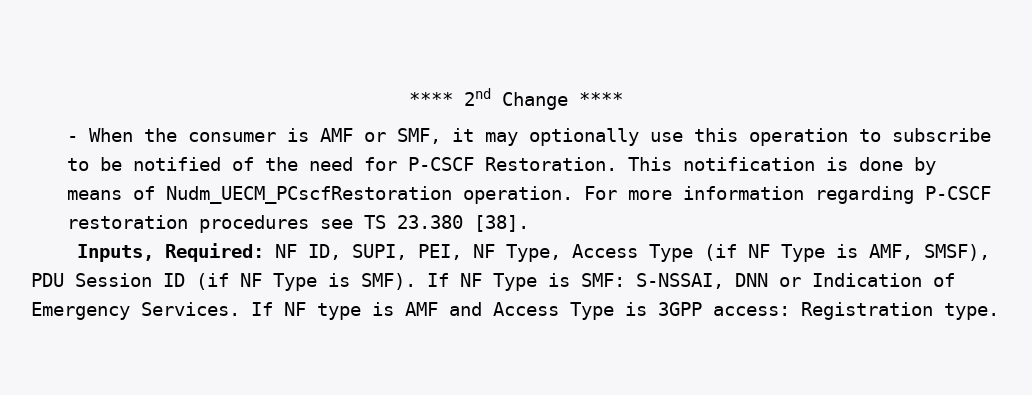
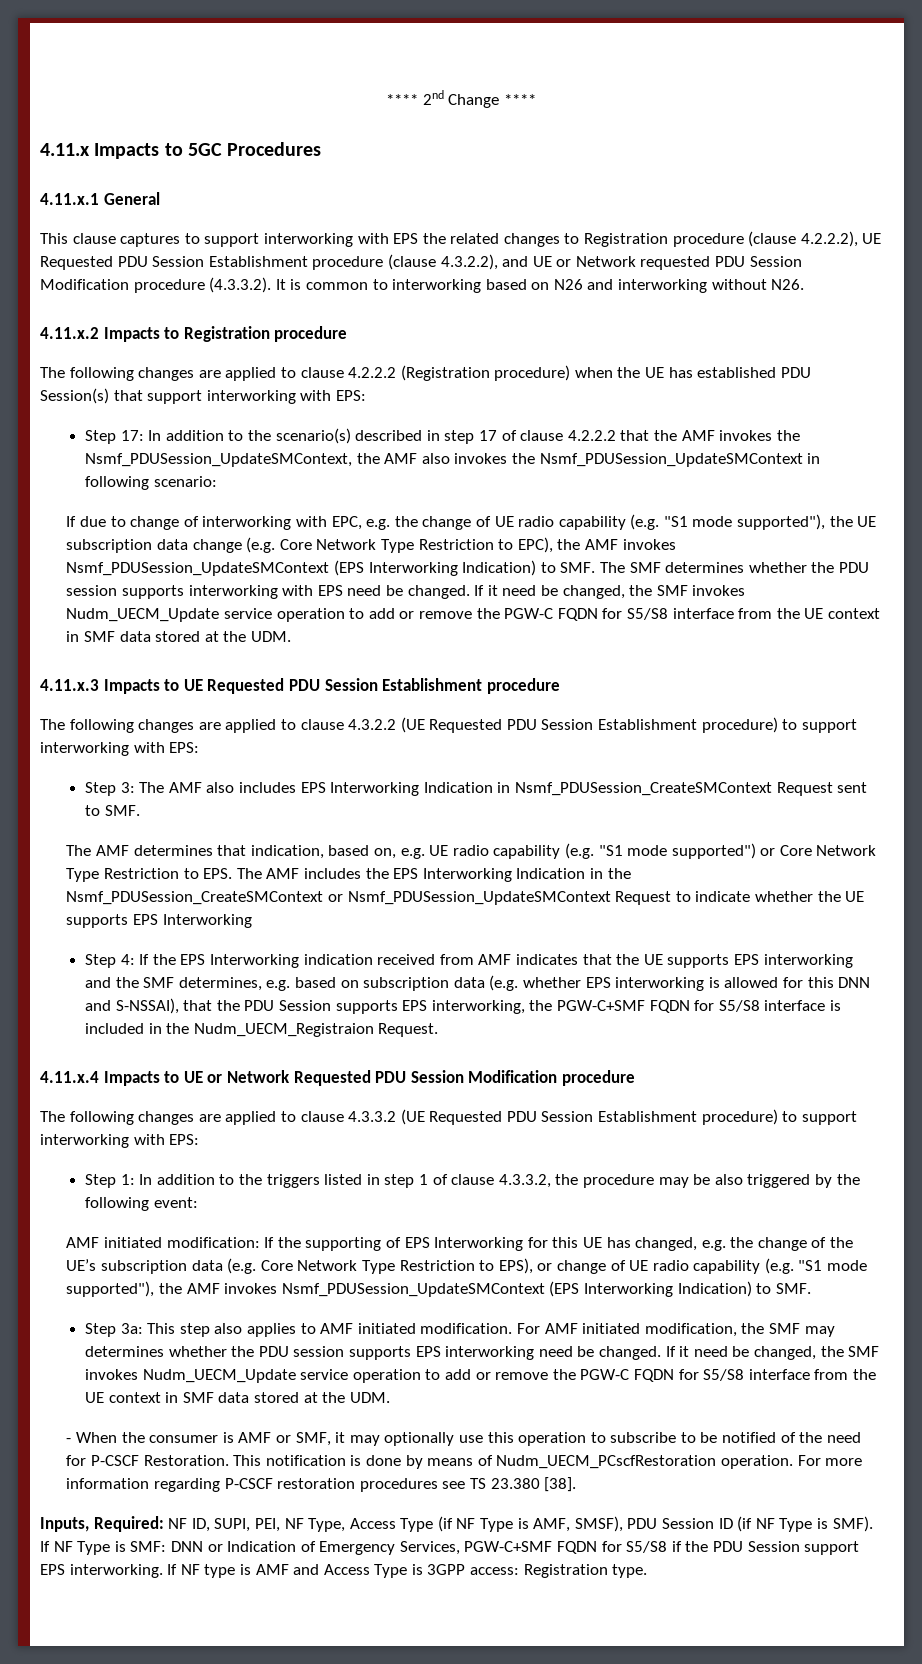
(623, 99) none -> [40,142,322,159] [40,192,160,205] [40,231,882,247] [40,254,802,270] [40,277,805,293] [40,326,348,342] [40,365,811,381] [40,388,366,404] [85,428,800,444] [85,453,821,467] [85,476,217,490] [66,514,877,530] [66,537,676,553] [66,560,869,576] [66,585,746,599] [66,608,880,622] [66,631,291,642] [40,678,560,694] [40,717,857,733] [40,742,200,756] [85,782,868,796] [85,805,140,816] [66,843,877,859] [66,868,631,882] [66,891,865,905] [66,914,252,928] [85,954,853,968] [85,975,871,991] [85,998,841,1014] [85,1023,439,1037] [40,1070,635,1086] [40,1109,857,1125] [40,1134,200,1148] [85,1174,860,1188] [85,1197,198,1211] [66,1237,854,1251] [66,1258,868,1274] [66,1281,811,1297] [85,1323,835,1337] [85,1346,880,1360] [85,1369,876,1383] [85,1392,390,1403] // 4.11.x Impacts to 5GC Procedures // 4.11.x.1 General // This clause captures to support interworking with EPS the related changes to Registration procedure (clause 4.2.2.2), UE Requested PDU Session Establishment procedure (clause 4.3.2.2), and UE or Network requested PDU Session Modification procedure (4.3.3.2). It is common to interworking based on N26 and interworking without N26. // 4.11.x.2 Impacts to Registration procedure // The following changes are applied to clause 4.2.2.2 (Registration procedure) when the UE has established PDU Session(s) that support interworking with EPS: // Step 17: In addition to the scenario(s) described in step 17 of clause 4.2.2.2 that the AMF invokes the Nsmf_PDUSession_UpdateSMContext, the AMF also invokes the Nsmf_PDUSession_UpdateSMContext in following scenario: // If due to change of interworking with EPC, e.g. the change of UE radio capability (e.g. "S1 mode supported"), the UE subscription data change (e.g. Core Network Type Restriction to EPC), the AMF invokes Nsmf_PDUSession_UpdateSMContext (EPS Interworking Indication) to SMF. The SMF determines whether the PDU session supports interworking with EPS need be changed. If it need be changed, the SMF invokes Nudm_UECM_Update service operation to add or remove the PGW-C FQDN for S5/S8 interface from the UE context in SMF data stored at the UDM. // 4.11.x.3 Impacts to UE Requested PDU Session Establishment procedure // The following changes are applied to clause 4.3.2.2 (UE Requested PDU Session Establishment procedure) to support interworking with EPS: // Step 3: The AMF also includes EPS Interworking Indication in Nsmf_PDUSession_CreateSMContext Request sent to SMF. // The AMF determines that indication, based on, e.g. UE radio capability (e.g. "S1 mode supported") or Core Network Type Restriction to EPS. The AMF includes the EPS Interworking Indication in the Nsmf_PDUSession_CreateSMContext or Nsmf_PDUSession_UpdateSMContext Request to indicate whether the UE supports EPS Interworking // Step 4: If the EPS Interworking indication received from AMF indicates that the UE supports EPS interworking and the SMF determines, e.g. based on subscription data (e.g. whether EPS interworking is allowed for this DNN and S-NSSAI), that the PDU Session supports EPS interworking, the PGW-C+SMF FQDN for S5/S8 interface is included in the Nudm_UECM_Registraion Request. // 4.11.x.4 Impacts to UE or Network Requested PDU Session Modification procedure // The following changes are applied to clause 4.3.3.2 (UE Requested PDU Session Establishment procedure) to support interworking with EPS: // Step 1: In addition to the triggers listed in step 1 of clause 4.3.3.2, the procedure may be also triggered by the following event: // AMF initiated modification: If the supporting of EPS Interworking for this UE has changed, e.g. the change of the UE’s subscription data (e.g. Core Network Type Restriction to EPS), or change of UE radio capability (e.g. "S1 mode supported"), the AMF invokes Nsmf_PDUSession_UpdateSMContext (EPS Interworking Indication) to SMF. // Step 3a: This step also applies to AMF initiated modification. For AMF initiated modification, the SMF may determines whether the PDU session supports EPS interworking need be changed. If it need be changed, the SMF invokes Nudm_UECM_Update service operation to add or remove the PGW-C FQDN for S5/S8 interface from the UE context in SMF data stored at the UDM.
[636,273,724,289] S-NSSAI, -> (167, 1546) none
[141,302,240,316] Services. -> [399,1541,860,1555] [40,1564,163,1578] Services, PGW-C+SMF FQDN for S5/S8 if the PDU Session support EPS interworking.

